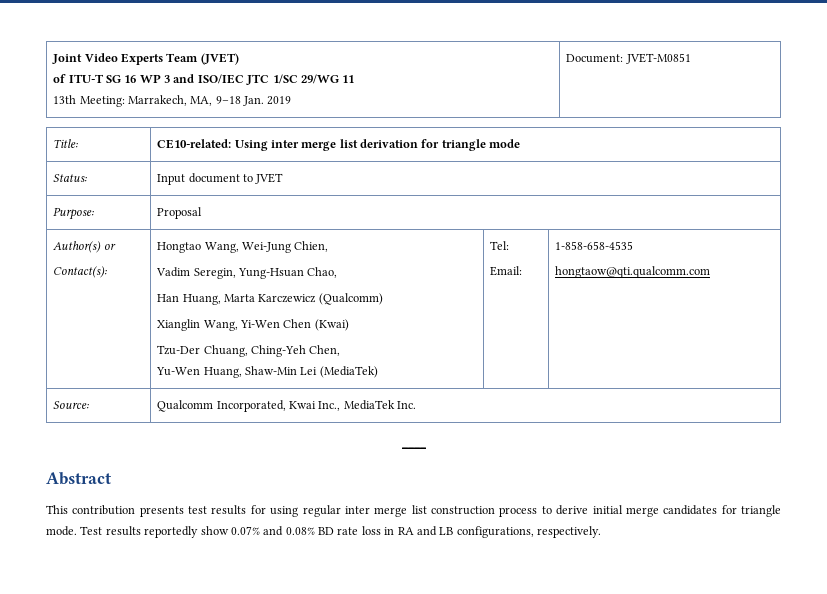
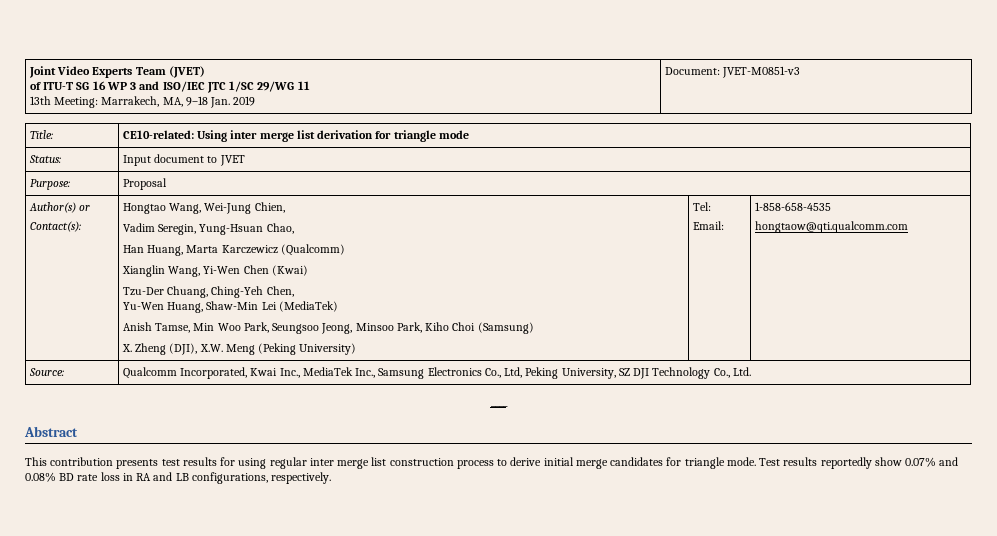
[625,53,691,64] JVET-M0851 -> [722,66,801,78] JVET-M0851-v3
(378, 372) none -> [122,322,534,334] [121,343,357,355] // Anish Tamse, Min Woo Park, Seungsoo Jeong, Minsoo Park, Kiho Choi (Samsung) // X. Zheng (DJI), X.W. Meng (Peking University)
[397,401,417,409] Inc. -> [355,367,751,379] Inc., Samsung Electronics Co., Ltd, Peking University, SZ DJI Technology Co., Ltd.

